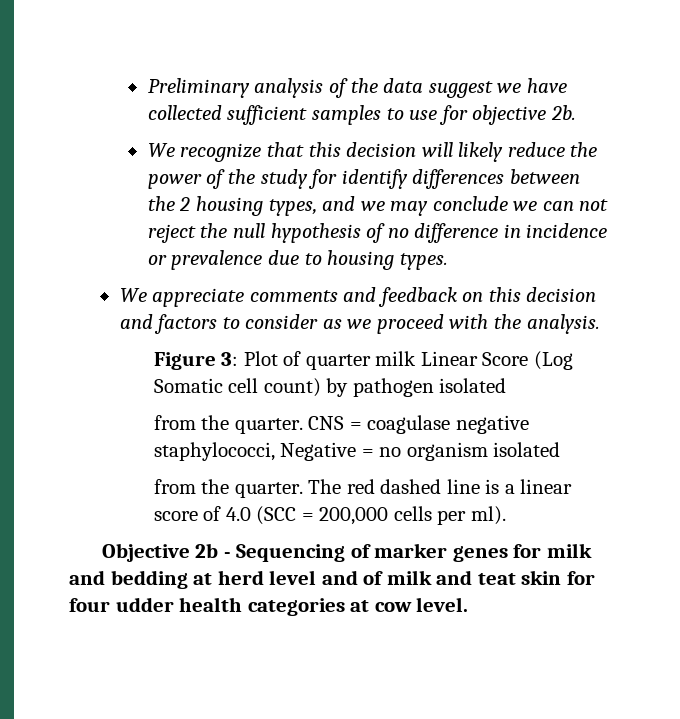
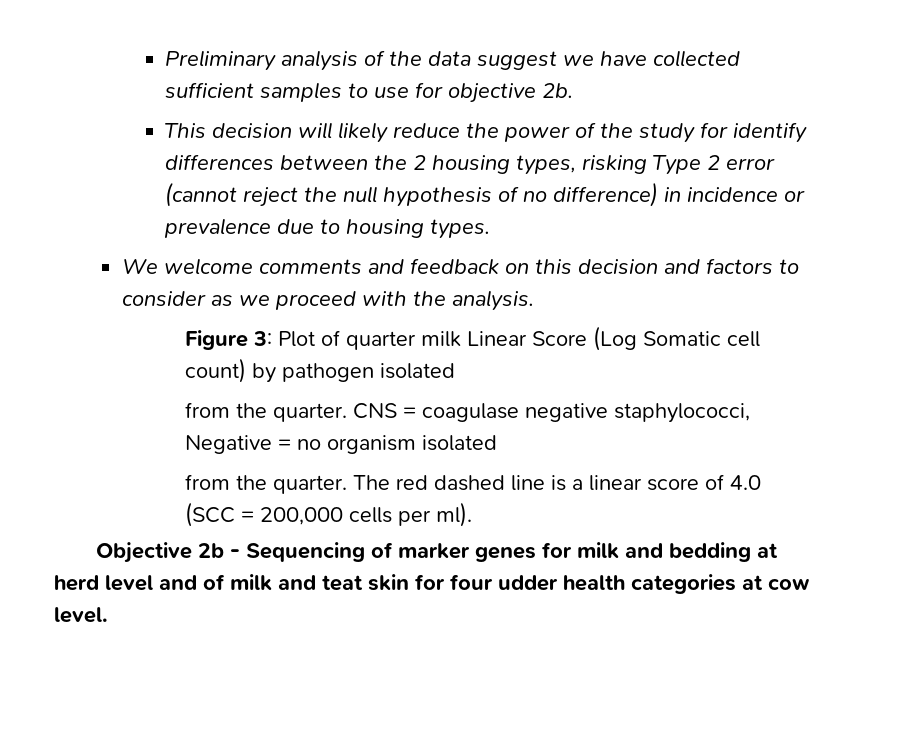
[147,142,341,162] We recognize that this -> [165,123,207,138] This
[322,196,609,216] and we may conclude we can not -> [582,155,776,175] [165,182,238,207] risking Type 2 error (cannot
[414,223,499,243] difference -> [553,182,659,207] difference)
[152,288,245,307] appreciate -> [163,258,253,275] welcome

